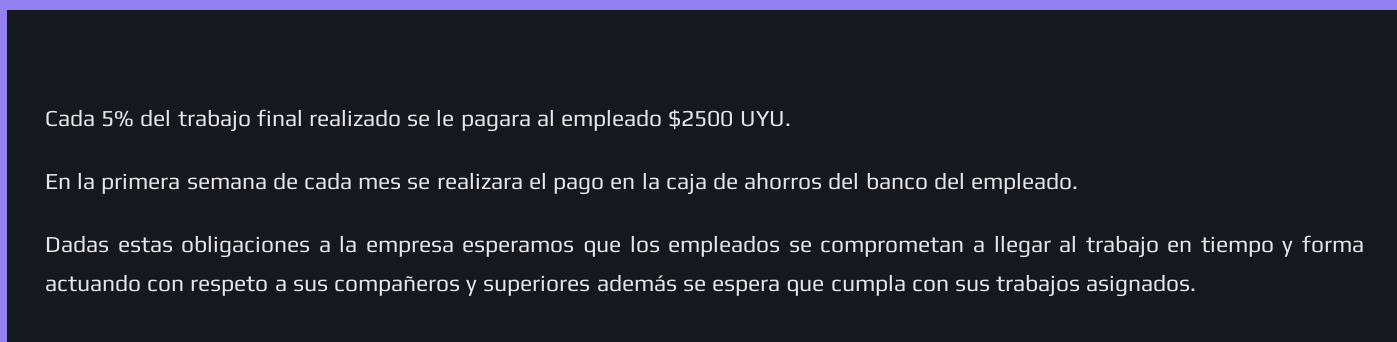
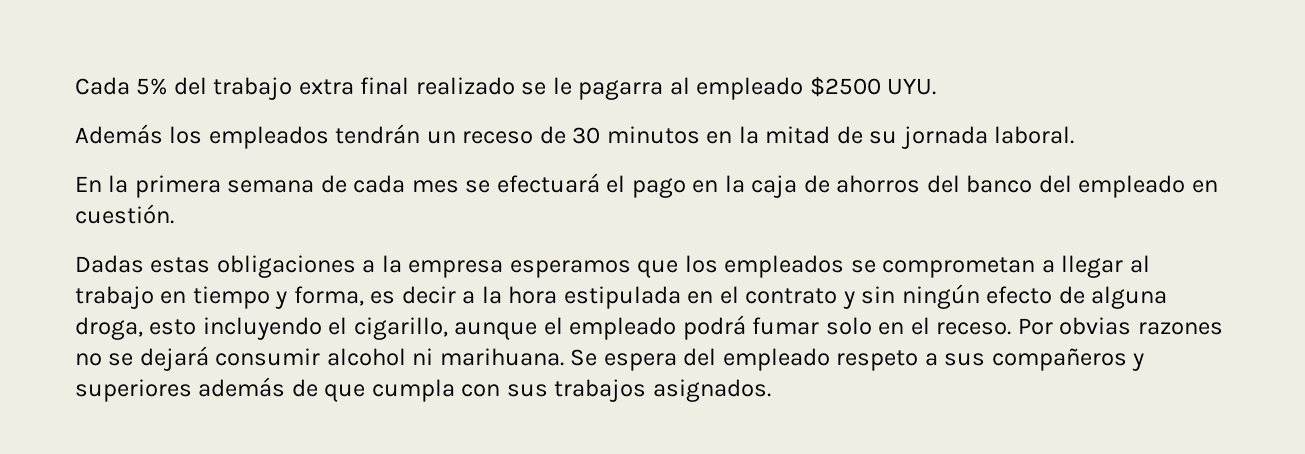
(251, 120) none -> [298,79,354,95] extra
[460,114,531,132] pagara -> [578,80,664,100] pagarra
(791, 119) none -> [75,124,1075,149] // Además los empleados tendrán un receso de 30 minutos en la mitad de su jornada laboral.
[436,172,523,190] realizara -> [496,173,600,193] efectuará
[970,172,1078,194] empleado. -> [1078,175,1218,198] [75,204,174,224] empleado en cuestión.
[1301,235,1364,253] [45,274,185,292] forma actuando con -> [293,284,1168,309] [75,315,1223,340] [75,346,830,371] forma, es decir a la hora estipulada en el contrato y sin ningún efecto de alguna droga, esto incluyendo el cigarillo, aunque el empleado podrá fumar solo en el receso. Por obvias razones no se dejará consumir alcohol ni marihuana. Se espera del empleado
[682,279,781,296] se espera -> [291,379,318,397] de

